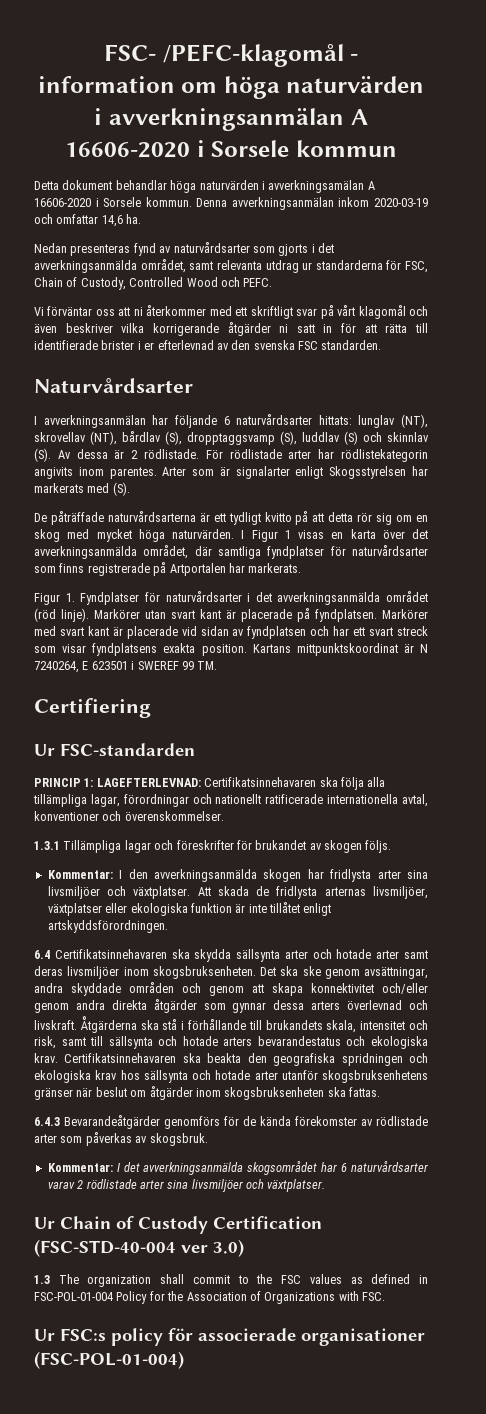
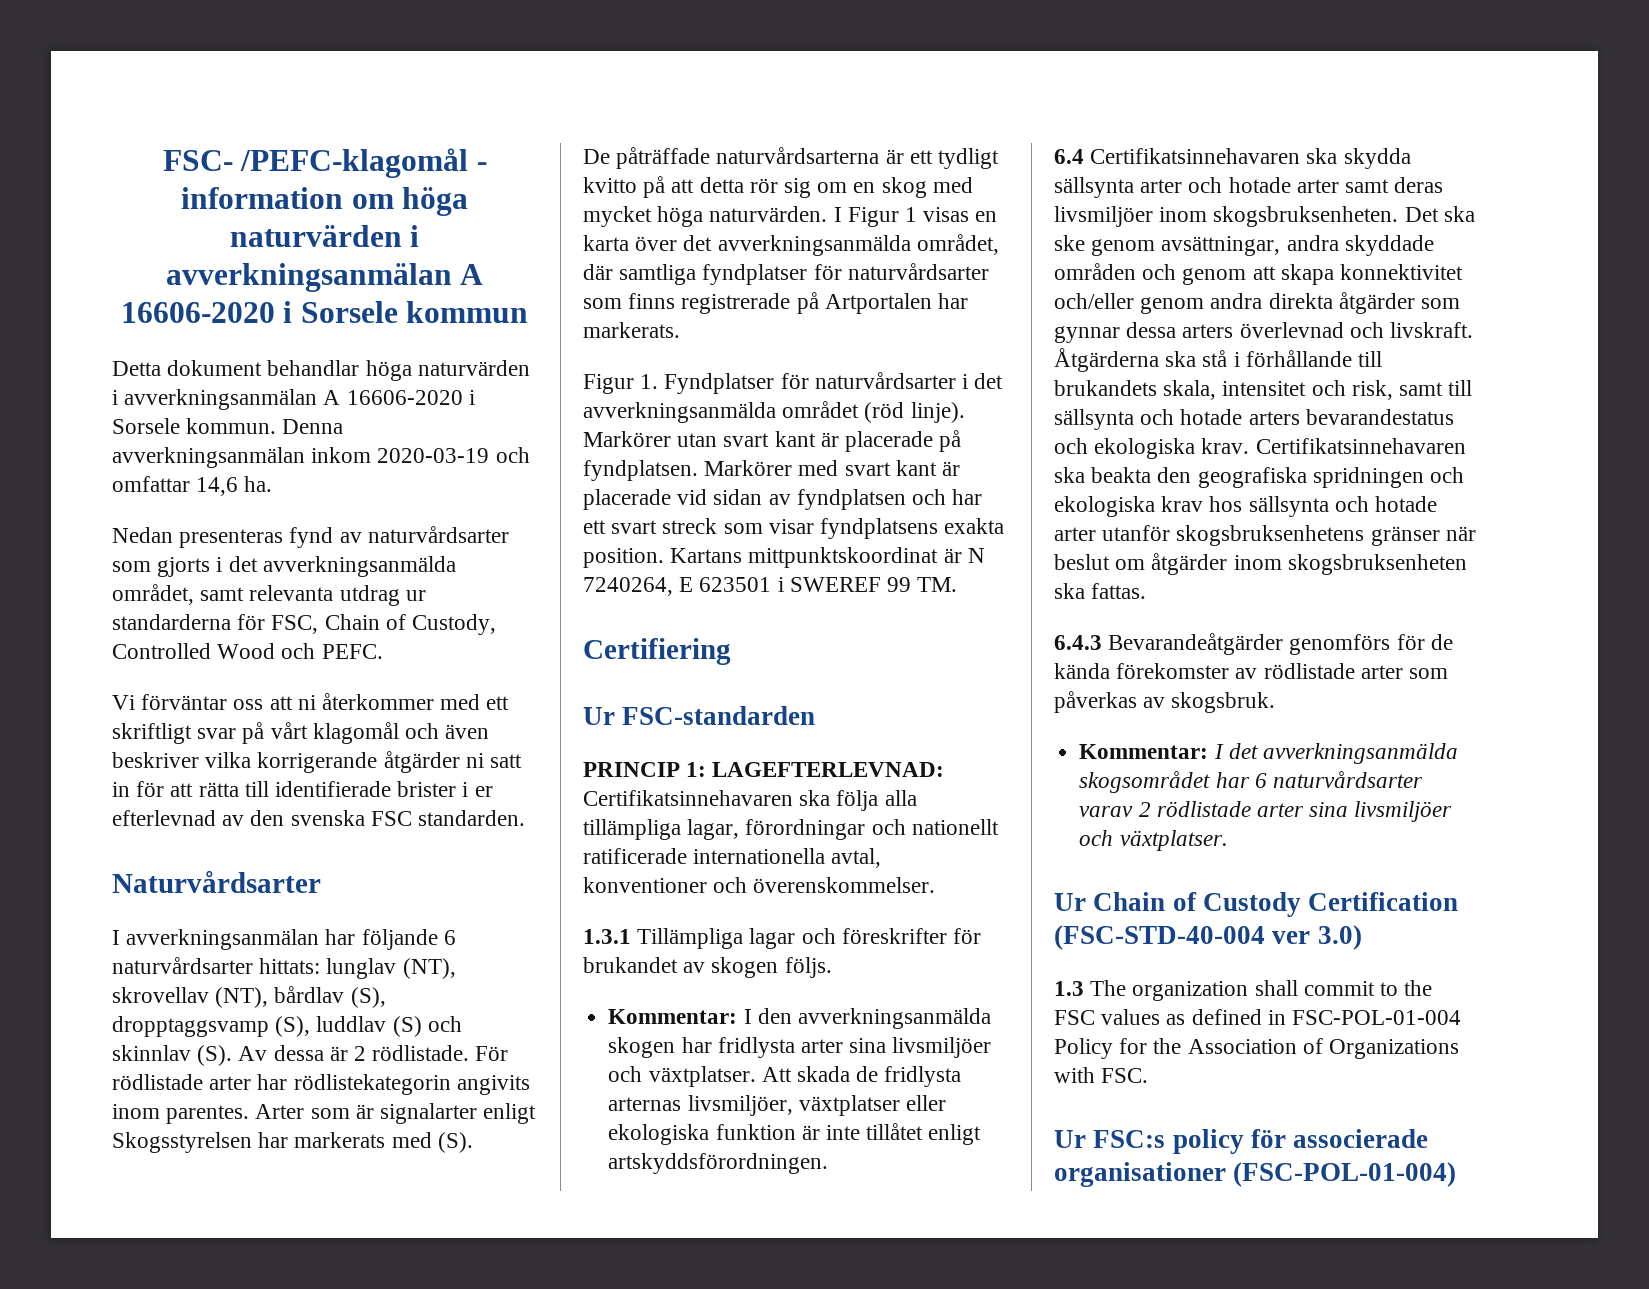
[268,180,365,193] avverkningsamälan -> [124,389,318,410] avverkningsanmälan

